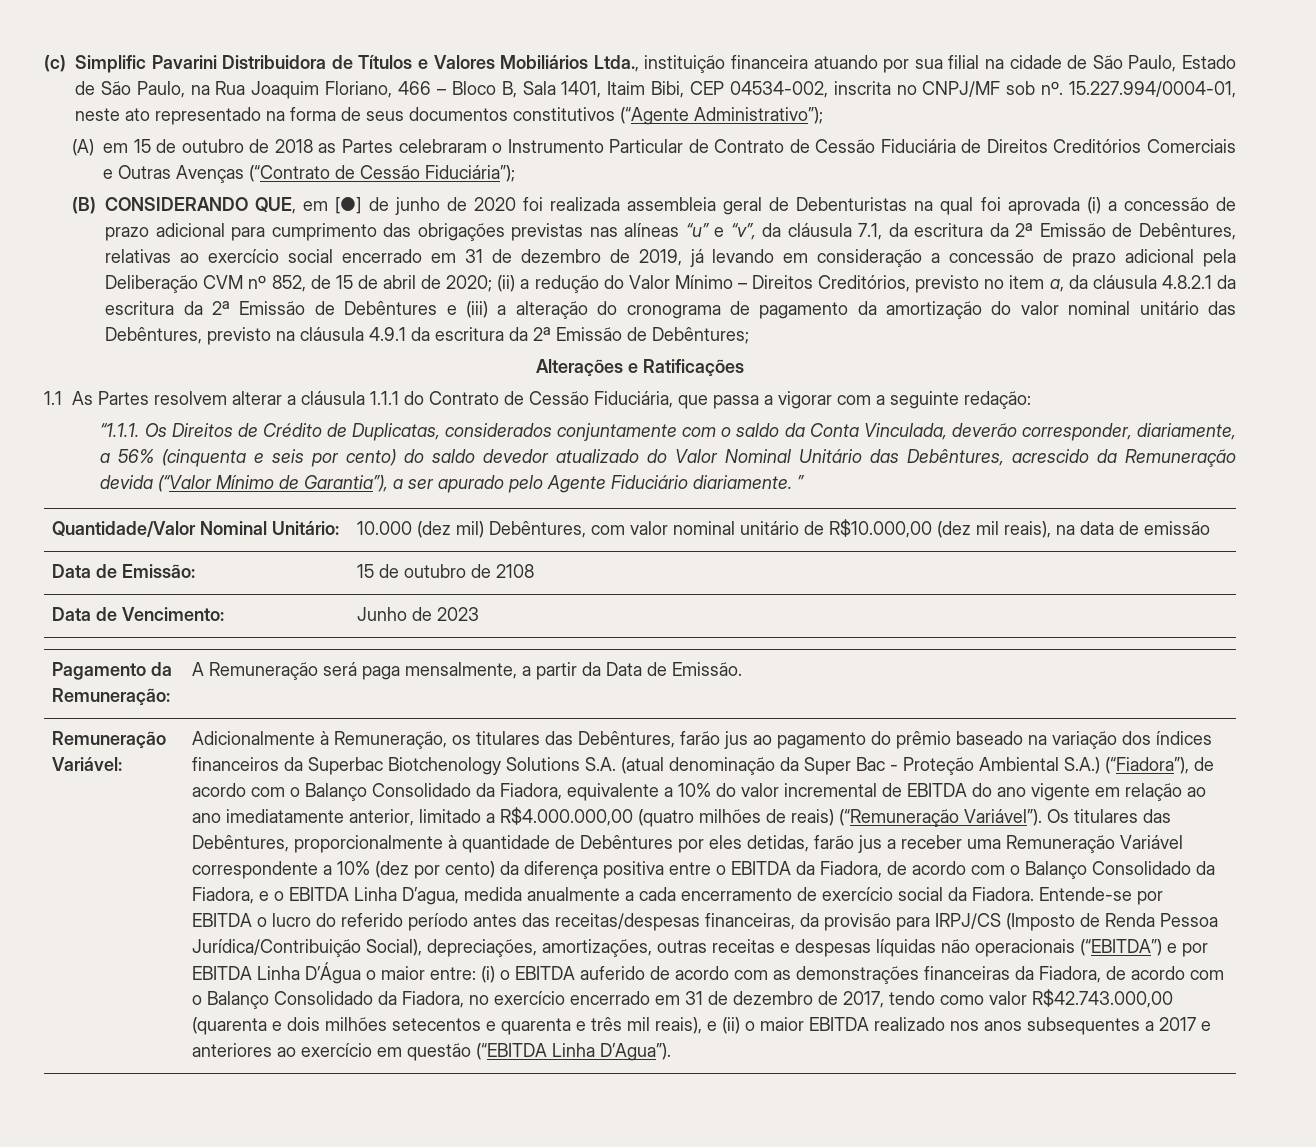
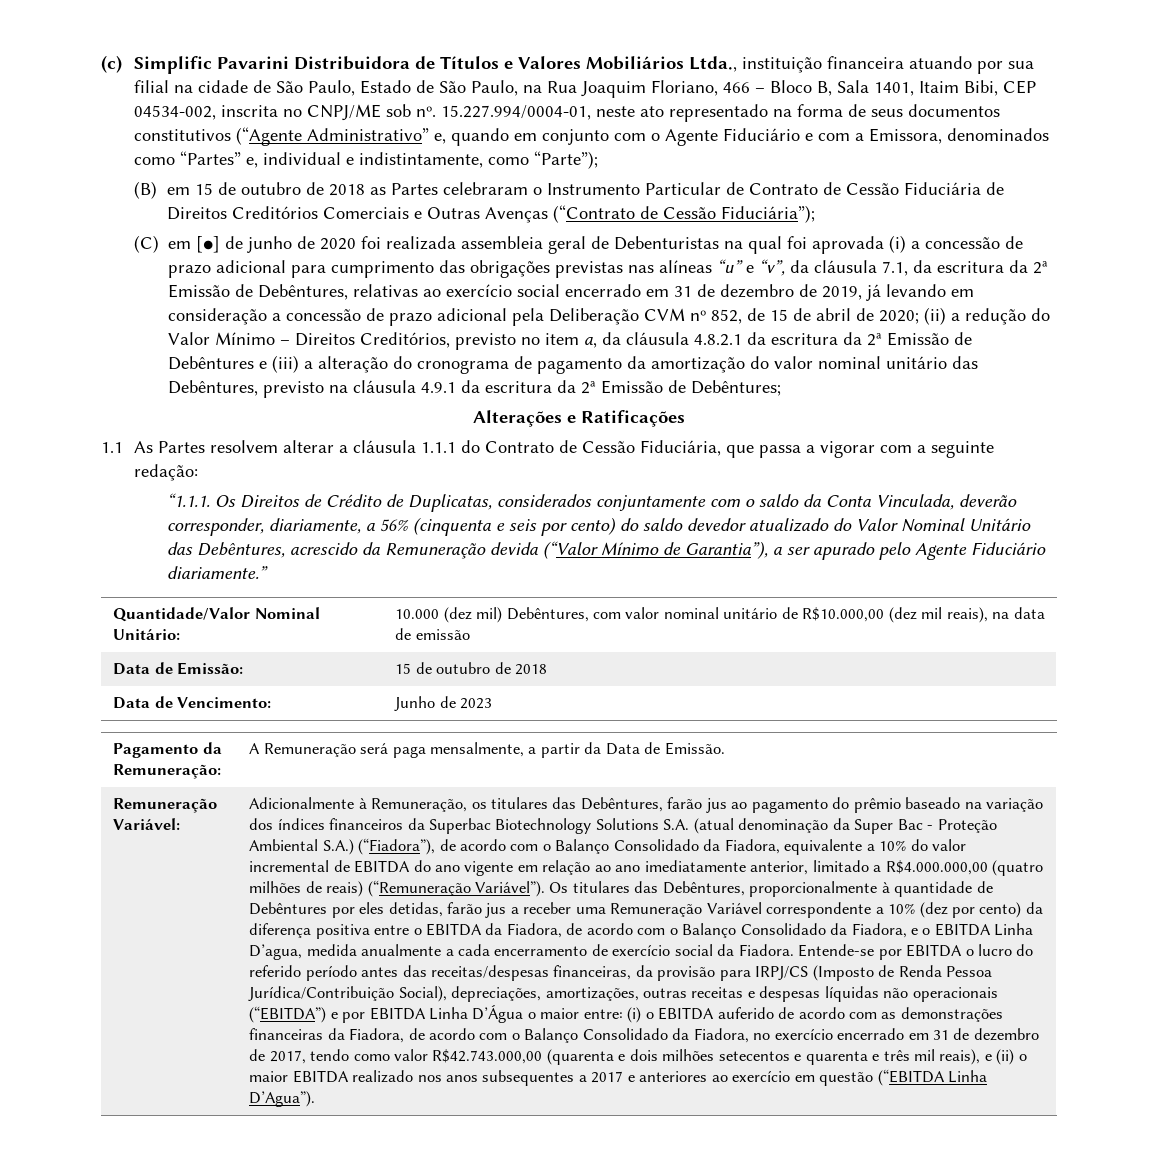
[922,81,1001,97] CNPJ/MF -> [307,104,382,121] CNPJ/ME
[694,107,823,124] [72,139,95,156] Administrativo”); // (A) -> [307,128,1050,146] [134,151,599,169] [134,181,158,199] Administrativo” e, quando em conjunto com o Agente Fiduciário e com a Emissora, denominados como “Partes” e, individual e indistintamente, como “Parte”); // (B)
[72,197,297,214] (B) CONSIDERANDO QUE, -> [134,235,160,253] (C)
[693,475,806,489] diariamente. ” -> [167,566,269,579] diariamente.”
[496,564,535,578] 2108 -> [514,664,547,675] 2018
[388,757,502,775] Biotchenology -> [495,818,592,834] Biotechnology

